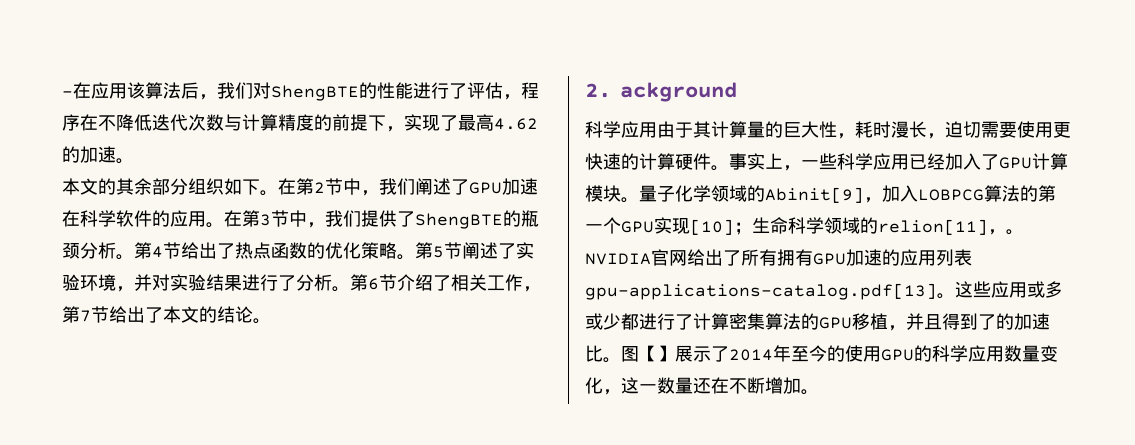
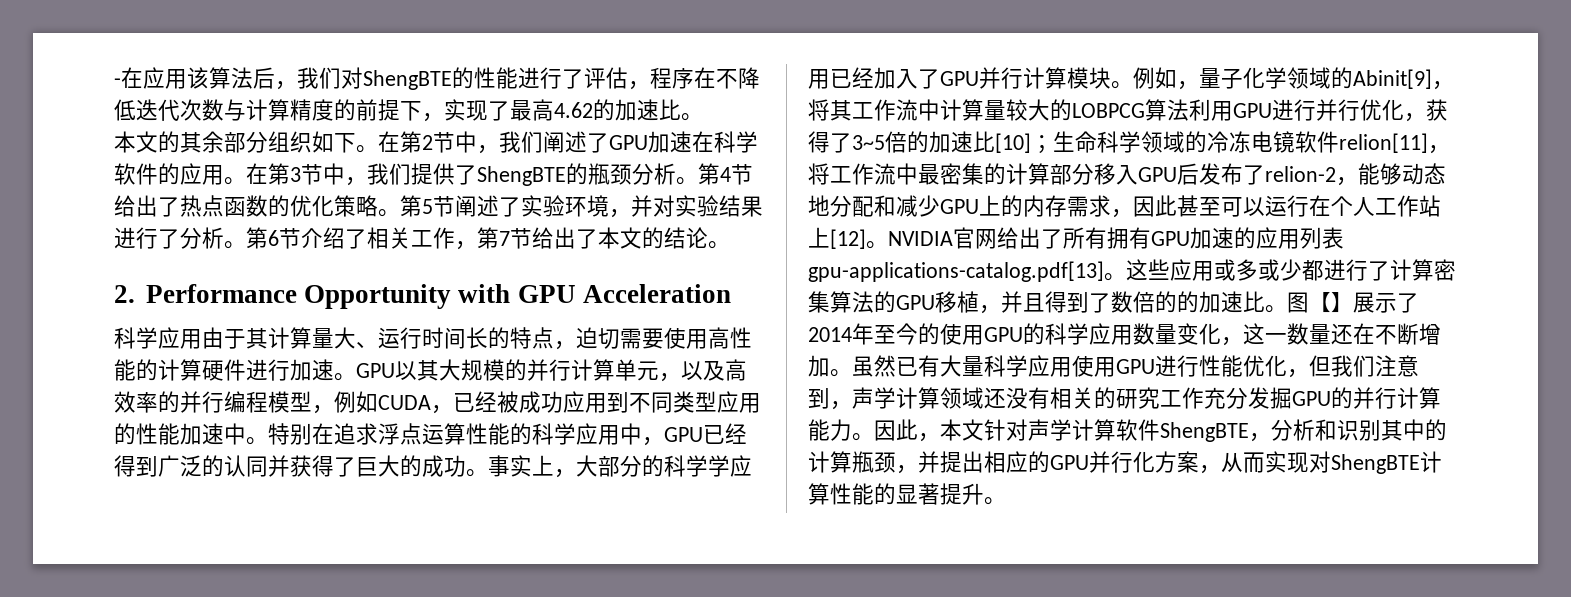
(116, 154) none -> [659,99,681,120] 比
[620,82,737,102] ackground -> [145,284,731,309] Performance Opportunity with GPU Acceleration
[765,121,927,139] 的巨大性，耗时漫长 -> [334,327,554,349] 大、运行时间长的特点
[1053,122,1071,138] [585,153,621,170] 更快速 -> [708,327,752,349] [114,359,136,381] 高性能
[711,153,855,171] 。事实上，一些科 -> [246,359,747,382] [114,391,761,414] [114,423,747,446] [114,455,708,478] 进行加速。GPU以其大规模的并行计算单元，以及高效率的并行编程模型，例如CUDA，已经被成功应用到不同类型应用的性能加速中。特别在追求浮点运算性能的科学应用中，GPU已经得到广泛的认同并获得了巨大的成功。事实上，大部分的科学
(1032, 163) none -> [979,67,1023,89] 并行
(639, 200) none -> [1133,67,1199,90] 例如，
[882,185,1056,202] [585,217,690,234] 加入LOBPCG算法的第一个GPU实现 -> [808,99,1448,122] [808,131,995,153] 将其工作流中计算量较大的LOBPCG算法利用GPU进行并行优化，获得了3~5倍的加速比
[878,219,1006,235] relion[11]， -> [1207,131,1450,154] [808,163,1446,186] [808,195,1441,218] [808,227,866,249] 冷冻电镜软件relion[11]，将工作流中最密集的计算部分移入GPU后发布了relion-2，能够动态地分配和减少GPU上的内存需求，因此甚至可以运行在个人工作站上[12]
(996, 322) none -> [1111,291,1177,313] 数倍的
(819, 392) none -> [852,355,1419,378] [808,387,1441,410] [808,419,1447,442] [808,451,1442,474] [808,483,1006,505] 虽然已有大量科学应用使用GPU进行性能优化，但我们注意到，声学计算领域还没有相关的研究工作充分发掘GPU的并行计算能力。因此，本文针对声学计算软件ShengBTE，分析和识别其中的计算瓶颈，并提出相应的GPU并行化方案，从而实现对ShengBTE计算性能的显著提升。

